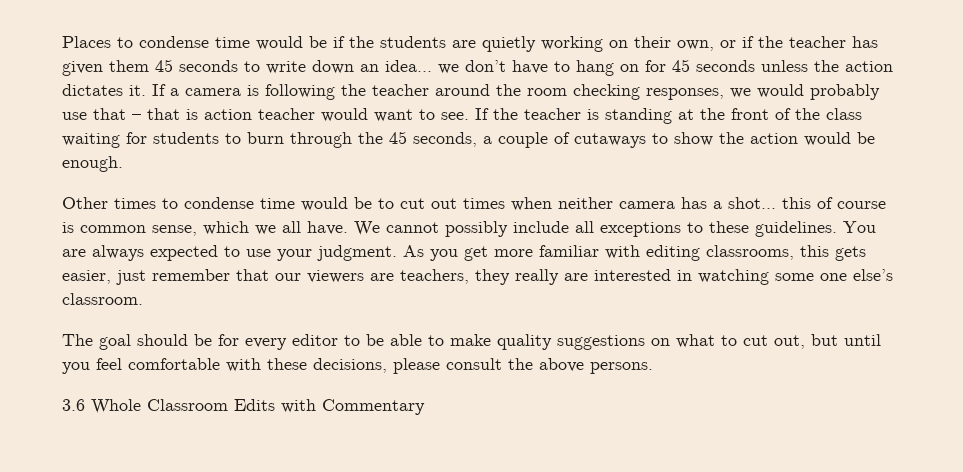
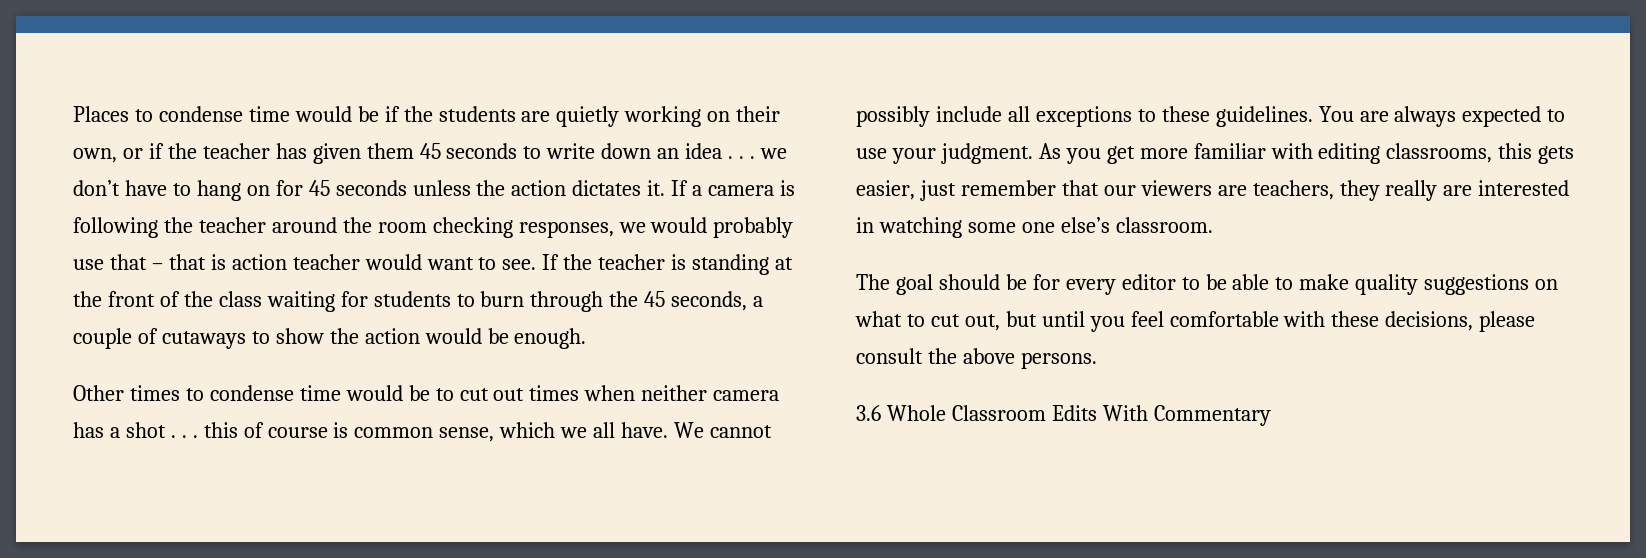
[385,60,432,72] idea… -> [685,143,755,159] idea . . .
[728,197,776,209] shot… -> [125,422,198,438] shot . . .
[281,399,316,413] with -> [1102,405,1148,421] With

